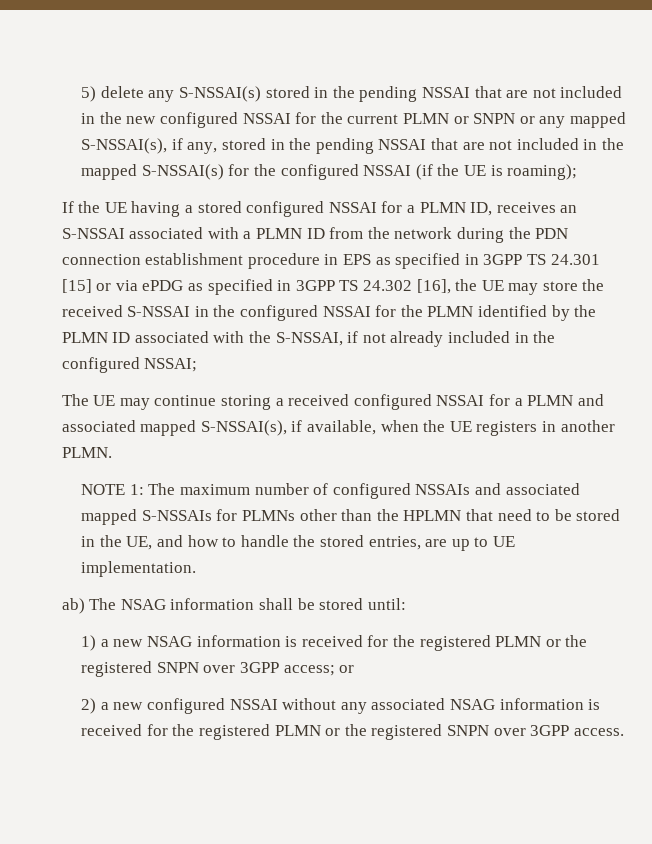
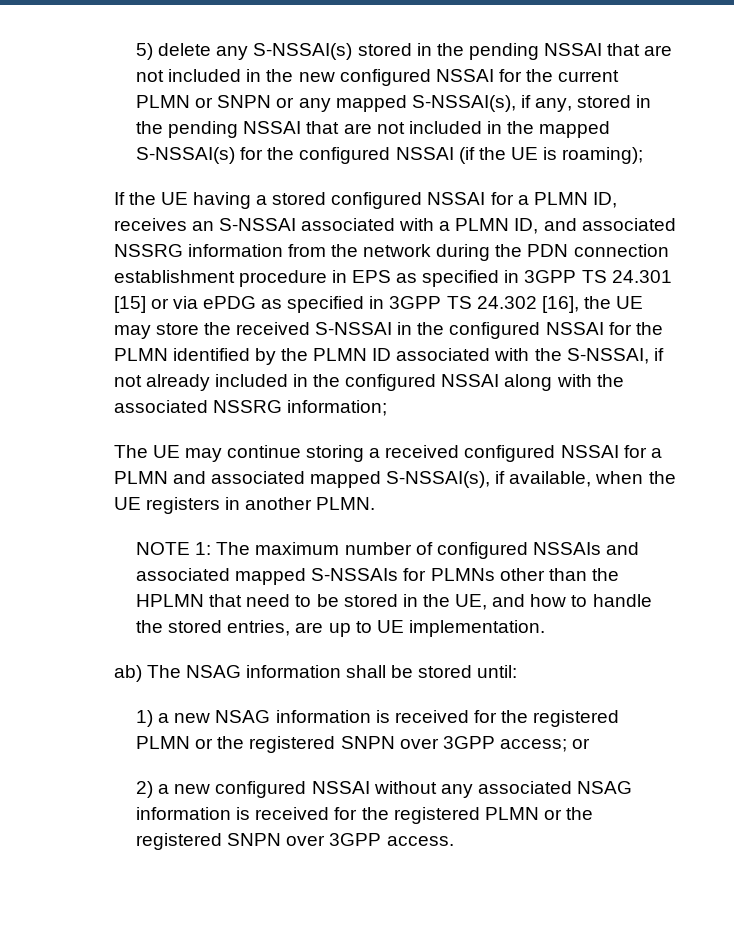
[306,228,325,239] ID -> [514,218,676,234] [113,244,283,257] ID, and associated NSSRG information
[144,358,198,372] NSSAI; -> [441,374,624,391] [113,400,387,416] NSSAI along with the associated NSSRG information;

